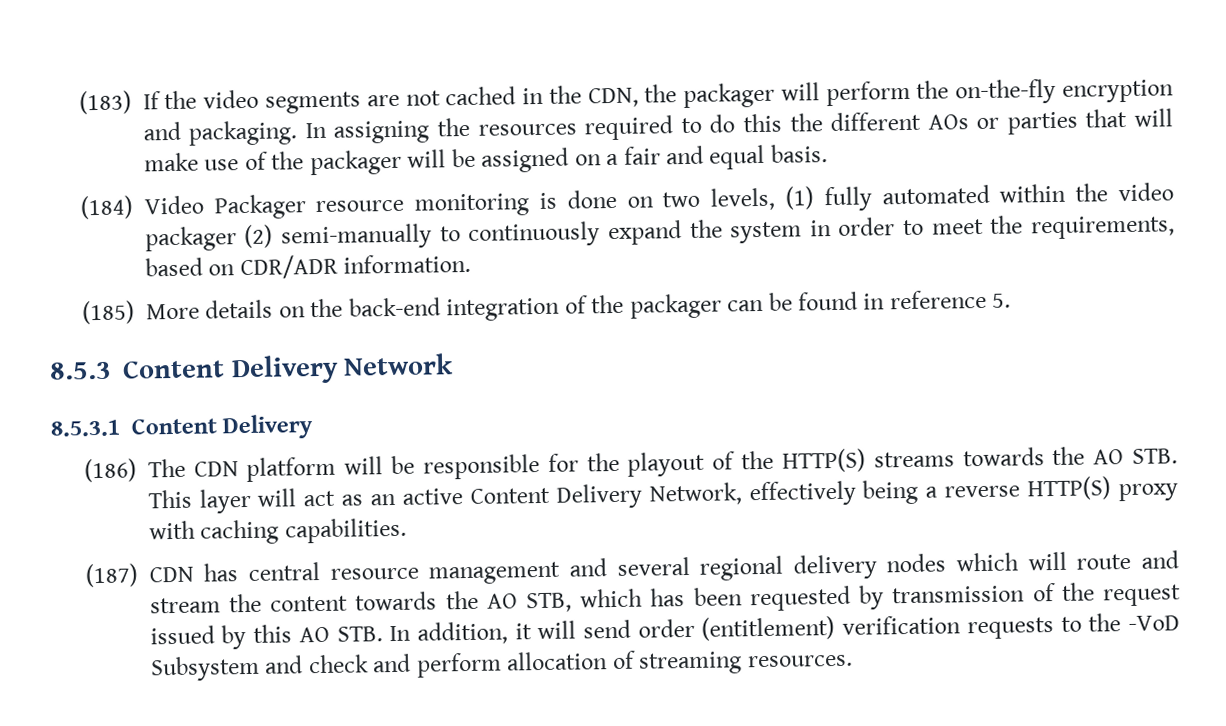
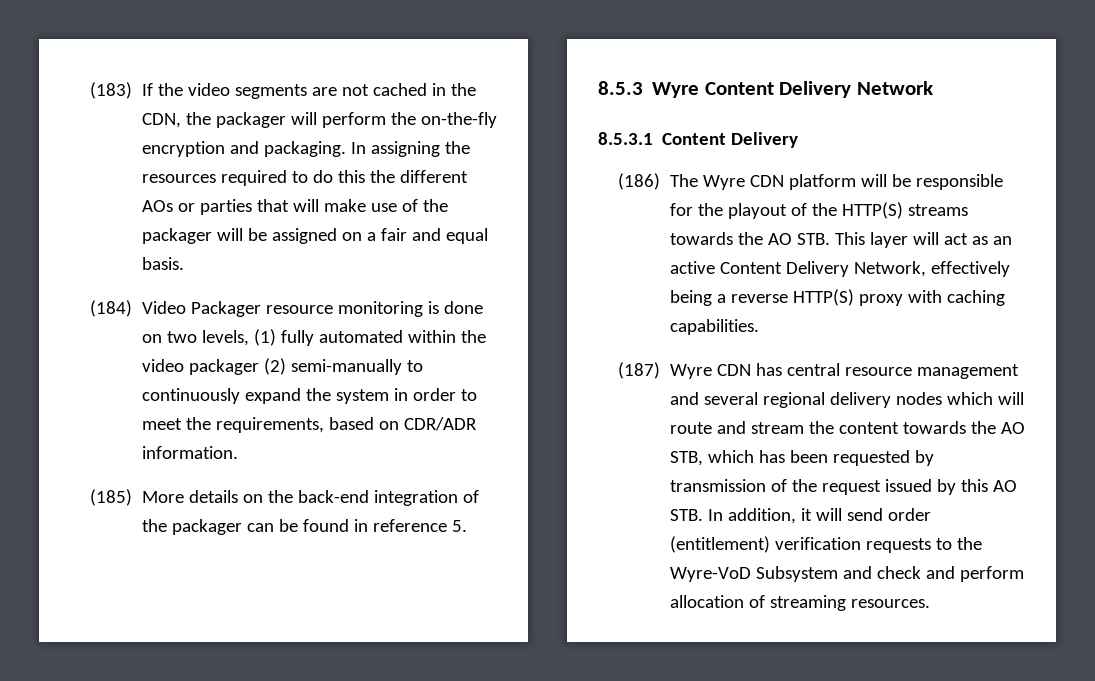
(112, 370) none -> [652,82,700,98] Wyre
(186, 468) none -> [702,175,745,190] Wyre
(138, 575) none -> [669,364,712,379] Wyre
[1127,615,1180,632] -VoD -> [669,567,751,582] Wyre-VoD

